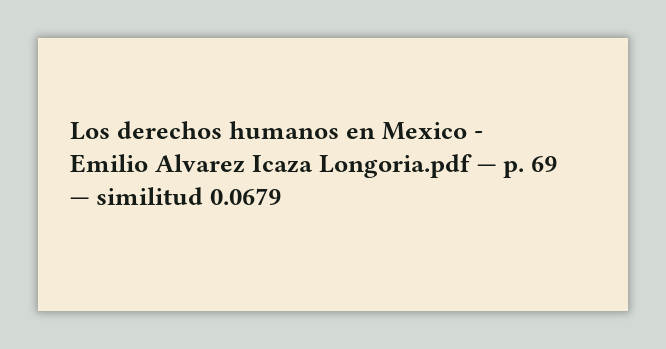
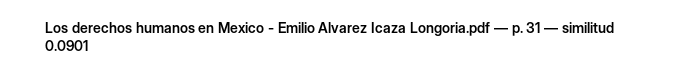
[531,156,558,172] 69 -> [526,22,541,33] 31
[210,188,282,205] 0.0679 -> [45,40,88,51] 0.0901

